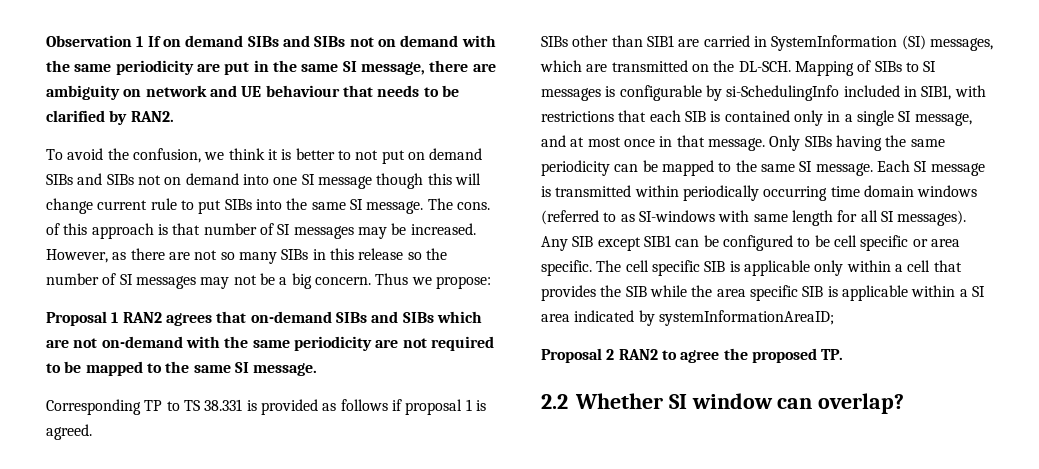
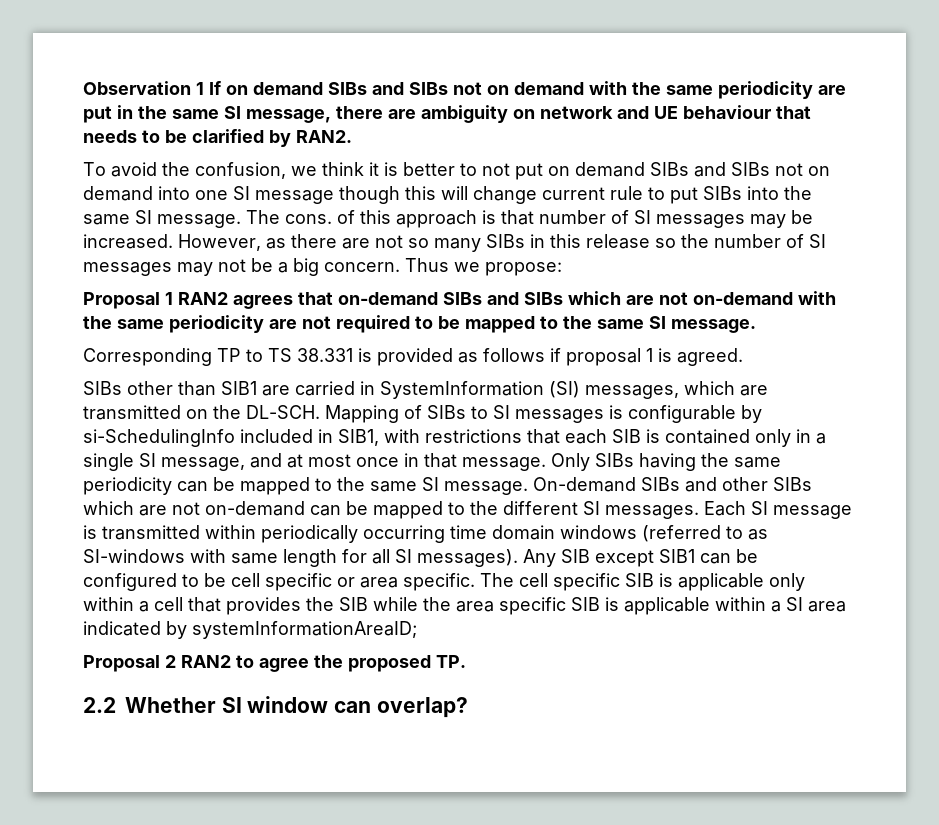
(873, 169) none -> [533,477,812,492] [83,501,699,519] On-demand SIBs and other SIBs which are not on-demand can be mapped to the different SI messages.

